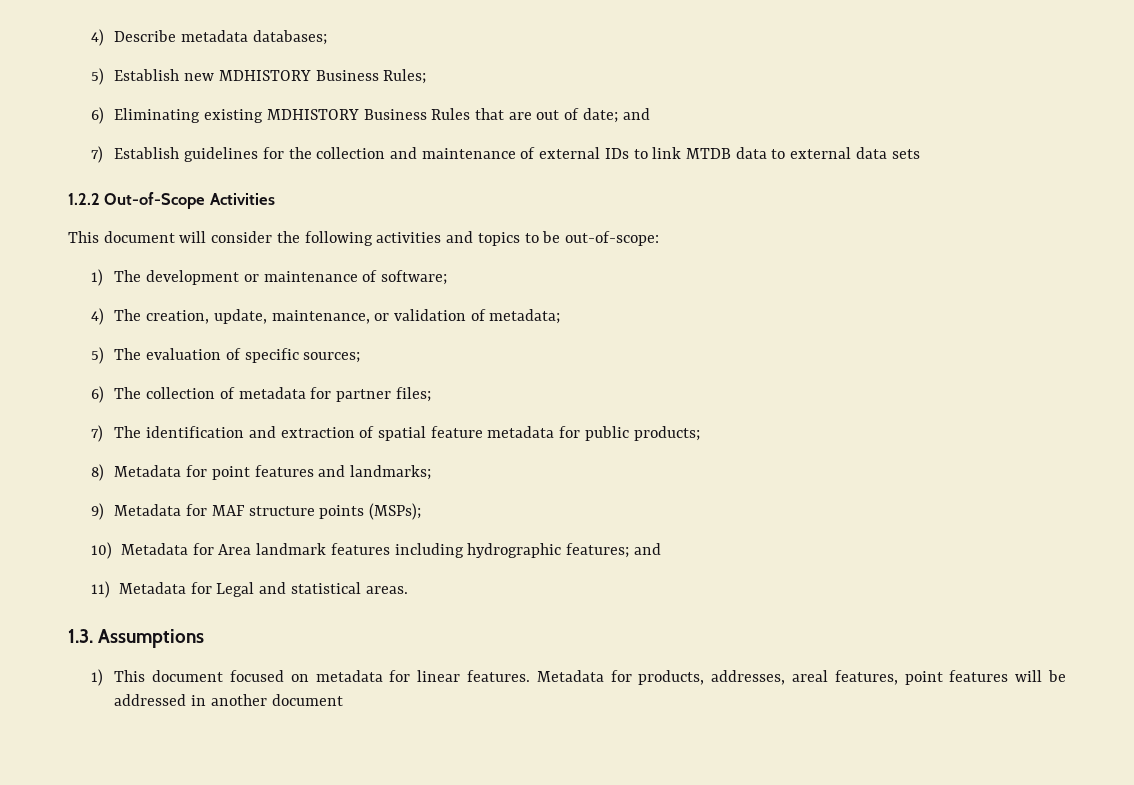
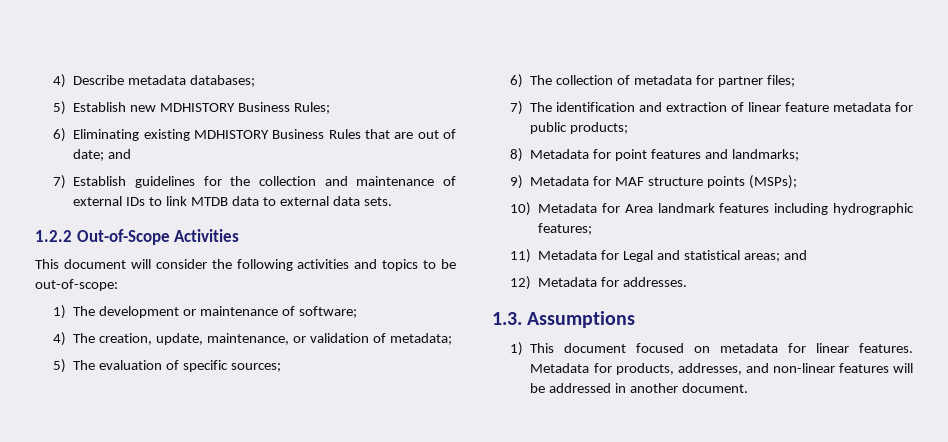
[891,149,920,159] sets -> [363,197,392,206] sets.
[377,426,426,441] spatial -> [748,102,782,112] linear
[633,543,661,555] and -> (593, 229) none
[365,586,408,594] areas. -> [744,250,807,262] [510,276,688,290] areas; and // 12) Metadata for addresses.
[791,670,943,685] areal features, point -> [745,363,835,373] and non-linear
[271,694,343,706] document -> [682,383,749,393] document.

